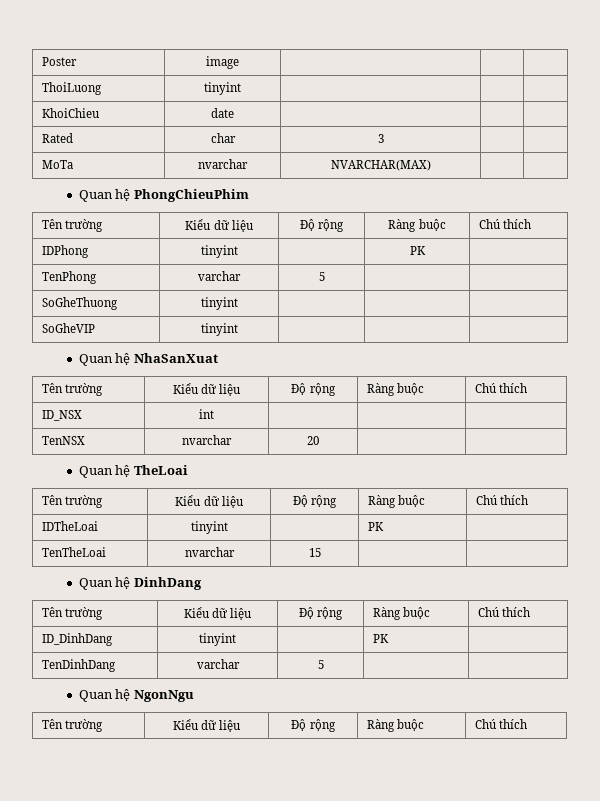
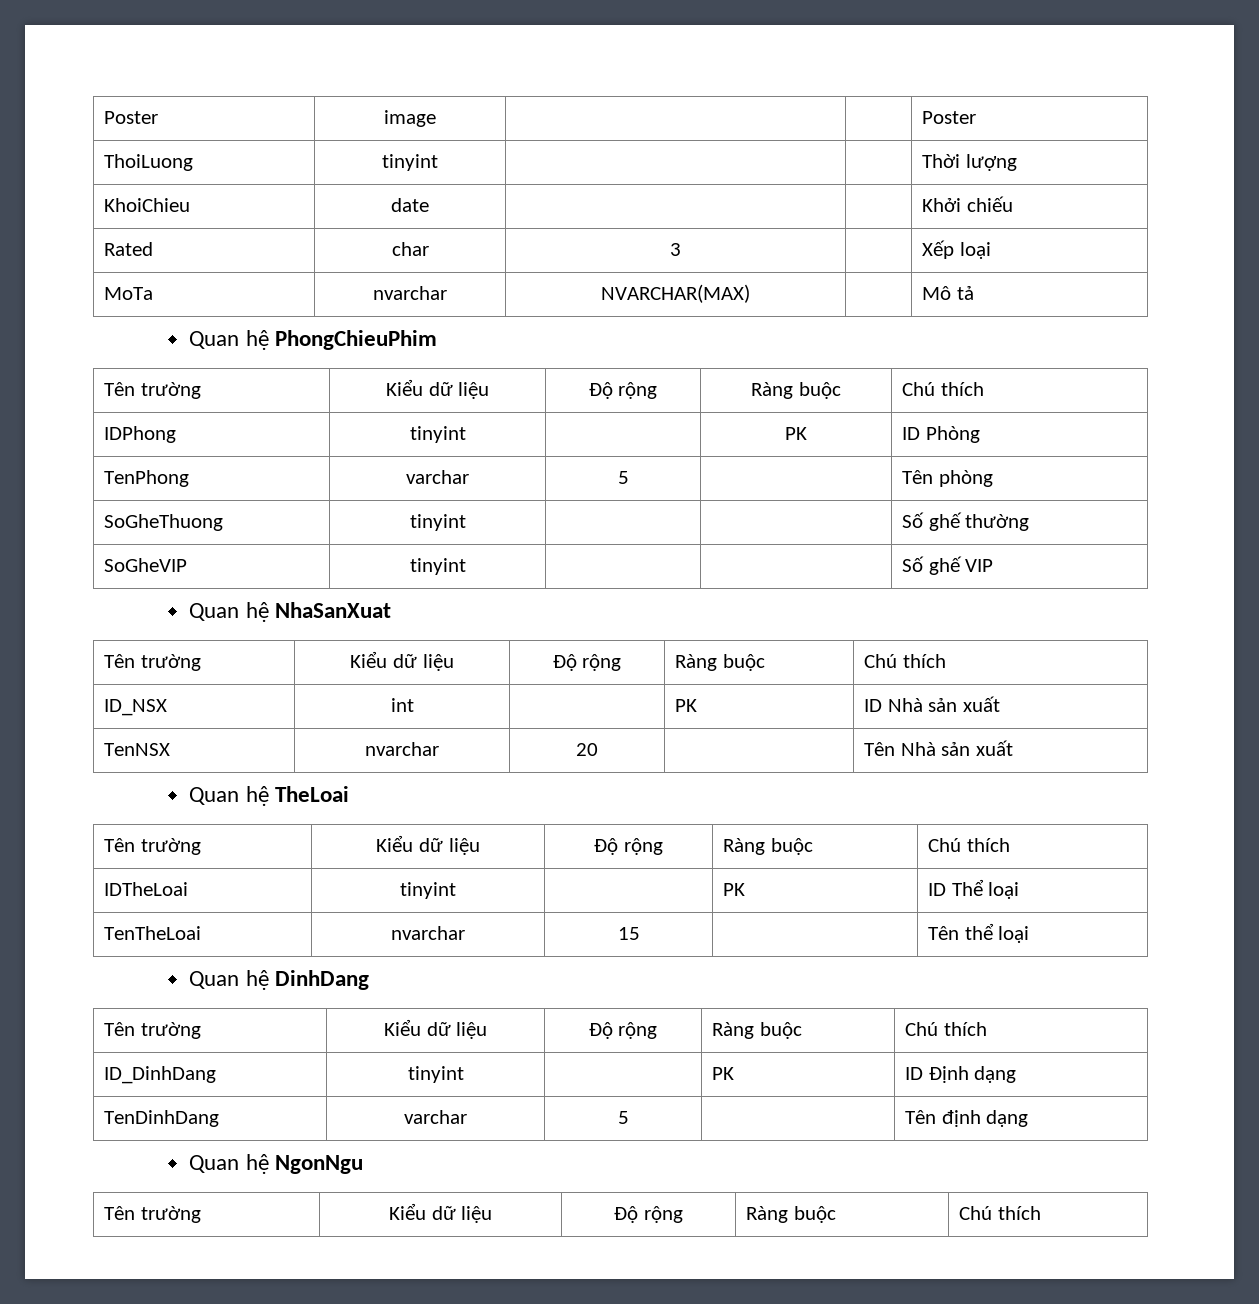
(239, 62) none -> [922,111,977,124] Poster
(241, 88) none -> [922,154,1017,171] Thời lượng
(234, 113) none -> [922,196,1013,212] Khởi chiếu
(384, 138) none -> [922,240,991,259] Xếp loại
(431, 165) none -> [922,286,974,300] Mô tả
(426, 250) none -> [902,426,980,443] ID Phòng
(325, 276) none -> [902,470,993,487] Tên phòng
(238, 303) none -> [902,512,1030,531] Số ghế thường
(238, 329) none -> [902,556,994,575] Số ghế VIP
(214, 414) | -> [675,699,698,712] [864,696,1000,712] PK | ID Nhà sản xuất
(319, 440) none -> [864,740,1013,756] Tên Nhà sản xuất
(384, 526) none -> [928,879,1020,899] ID Thể loại
(321, 552) none -> [928,923,1030,943] Tên thể loại
(389, 638) none -> [905,1066,1017,1083] ID Định dạng
(324, 664) none -> [905,1110,1029,1127] Tên định dạng

